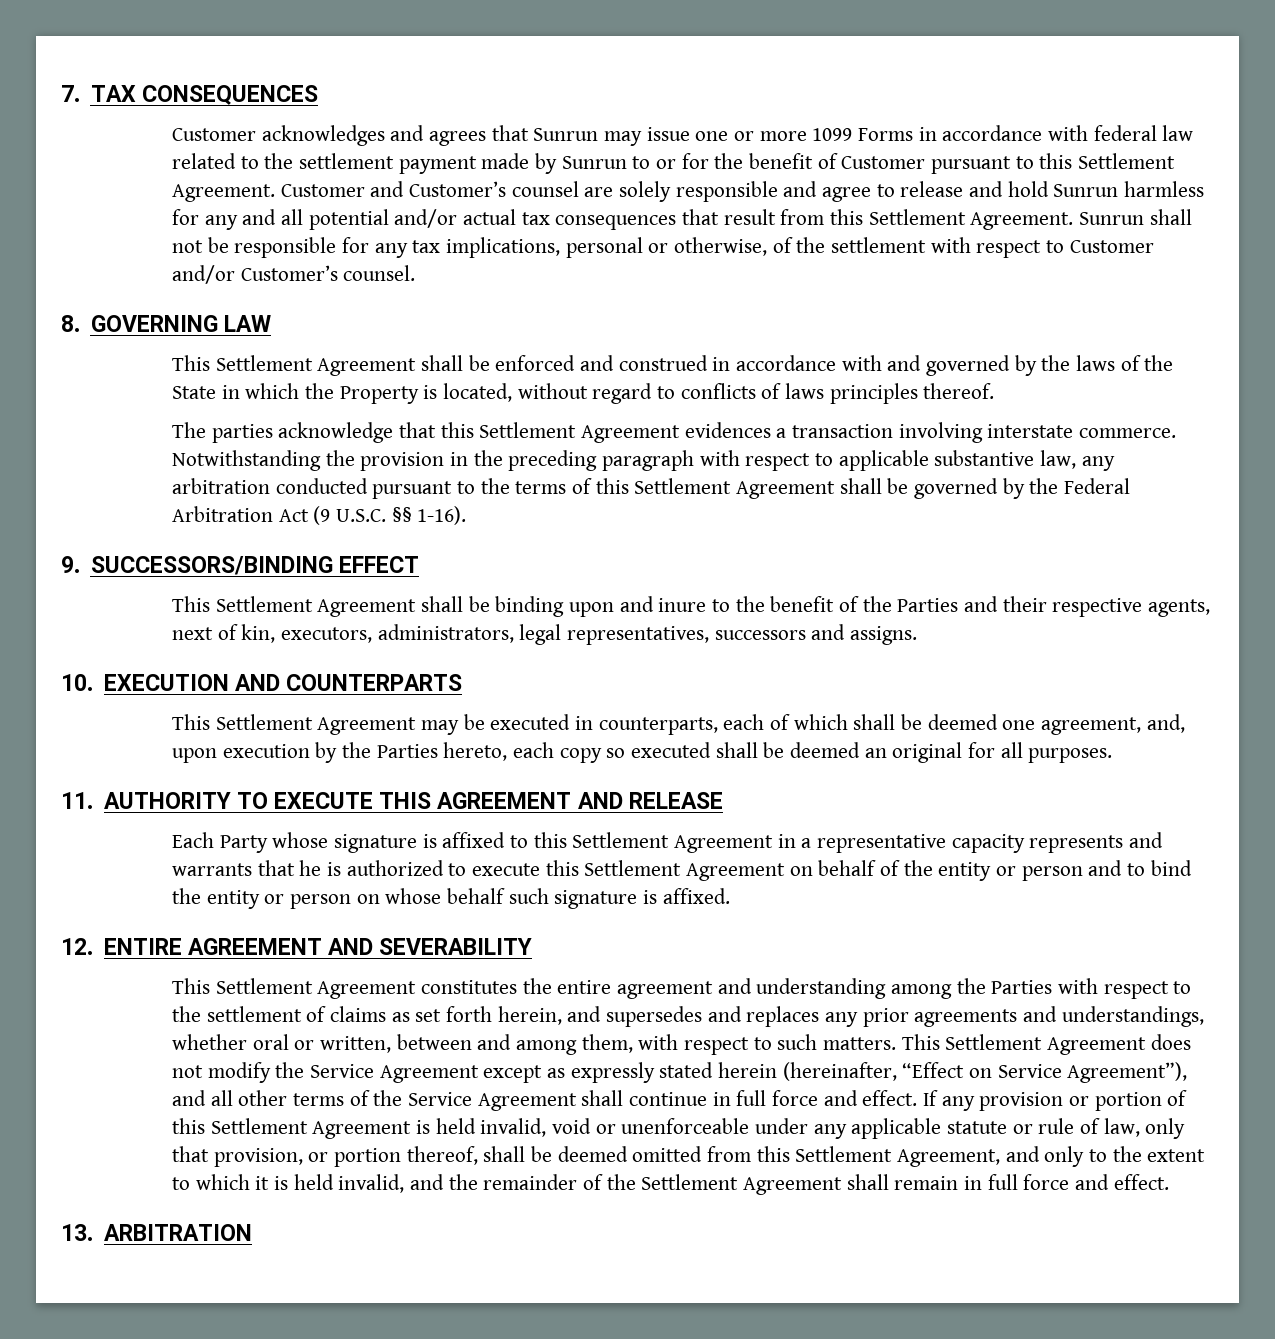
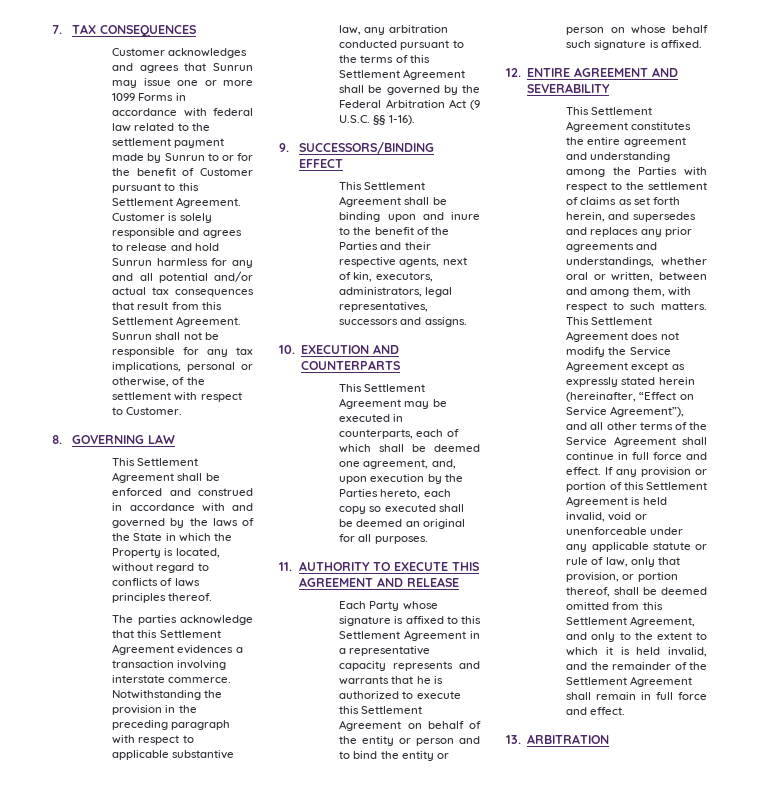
[370,181,614,197] and Customer’s counsel are -> [168,213,178,221] is
[822,187,872,202] agree -> [202,230,242,238] agrees
[1069,240,1154,253] [172,265,416,284] Customer and/or Customer’s counsel. -> [126,407,183,415] Customer.

